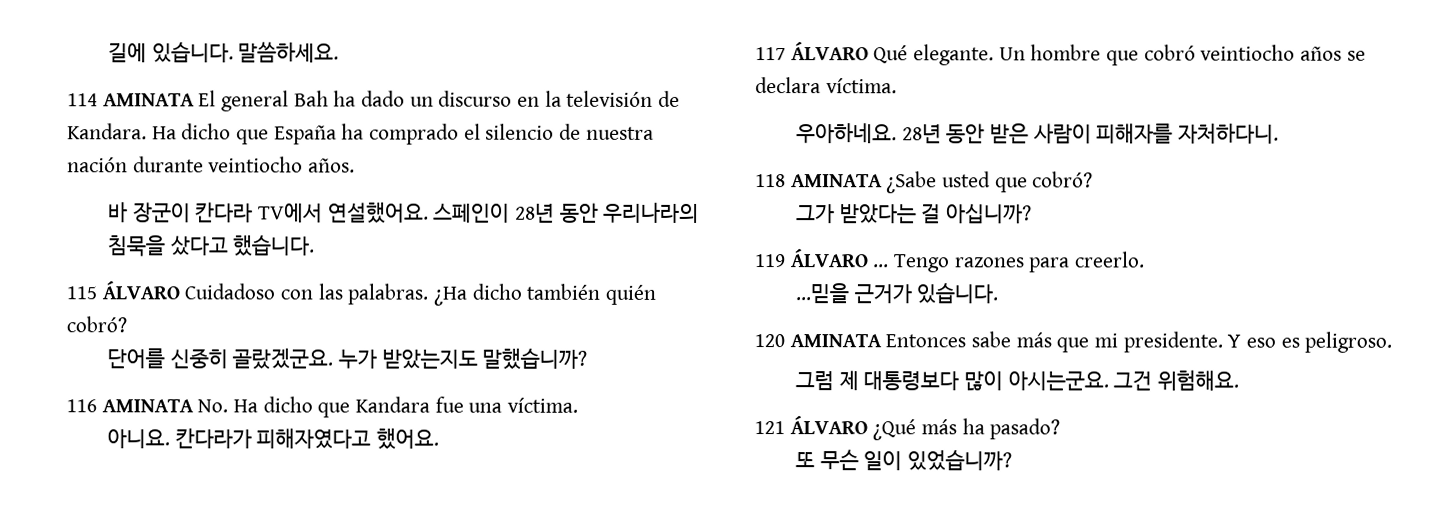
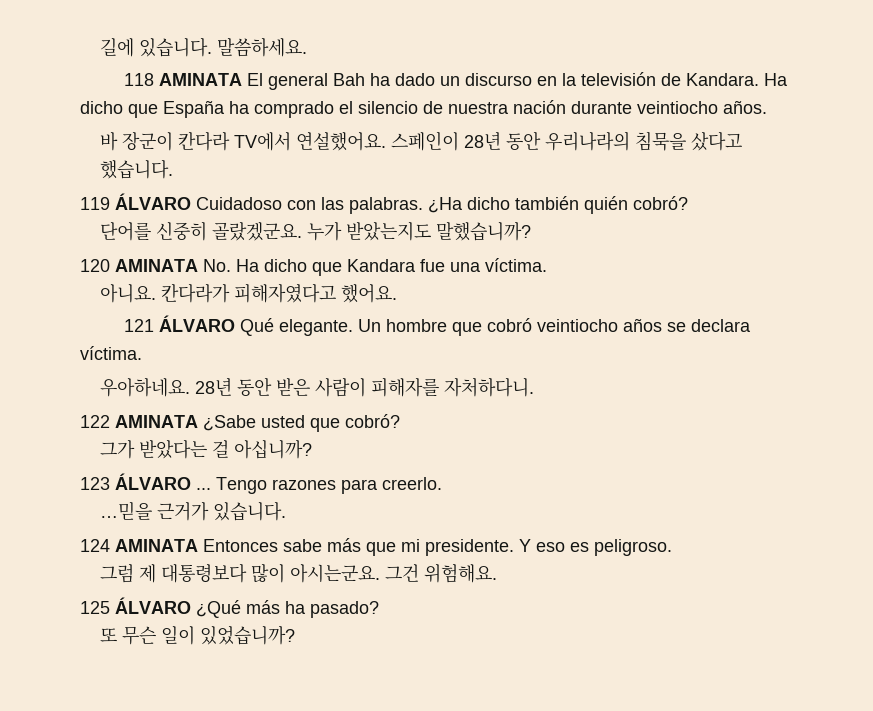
[67,93,98,107] 114 -> [123,73,154,86] 118
[66,286,97,300] 115 -> [80,197,110,210] 119
[66,399,97,413] 116 -> [80,259,110,272] 120
[755,47,786,61] 117 -> [123,319,154,332] 121
[755,174,786,188] 118 -> [80,415,110,428] 122
[754,254,786,268] 119 -> [80,477,110,490] 123
[754,334,785,348] 120 -> [80,539,110,552] 124
[754,421,785,435] 121 -> [80,601,110,614] 125

